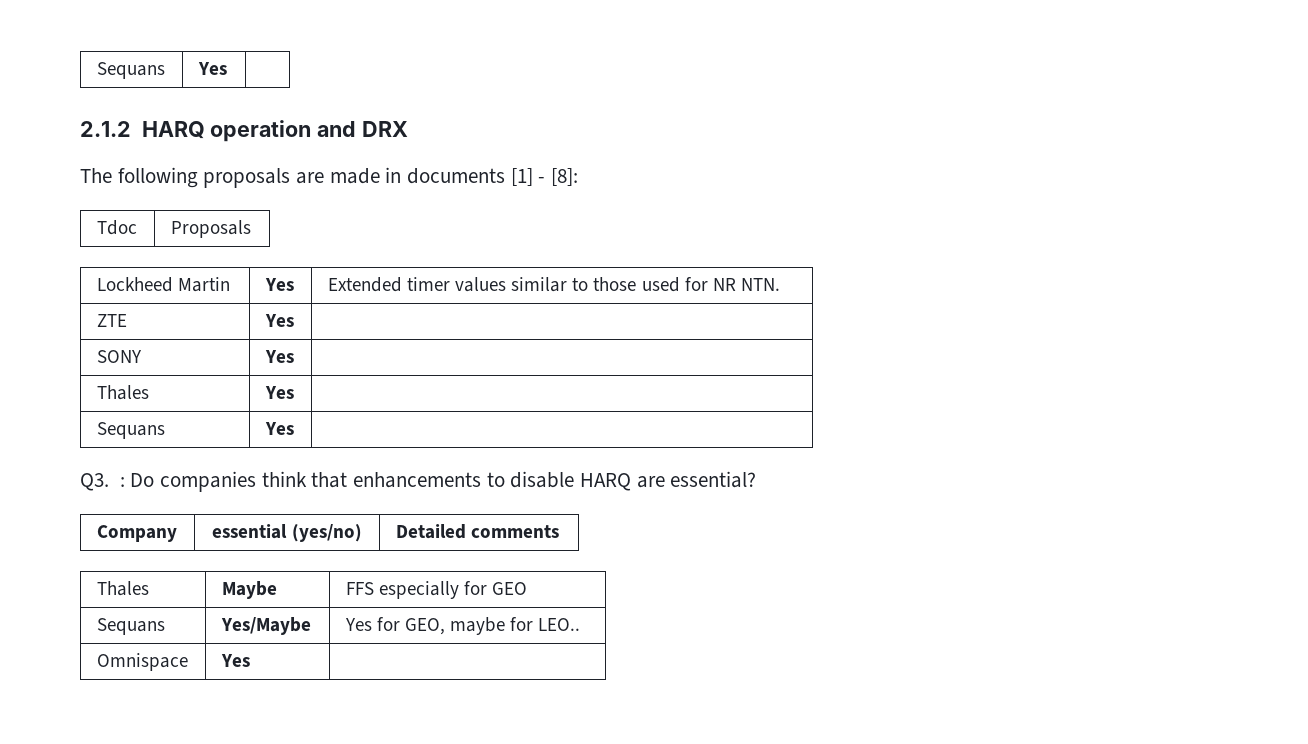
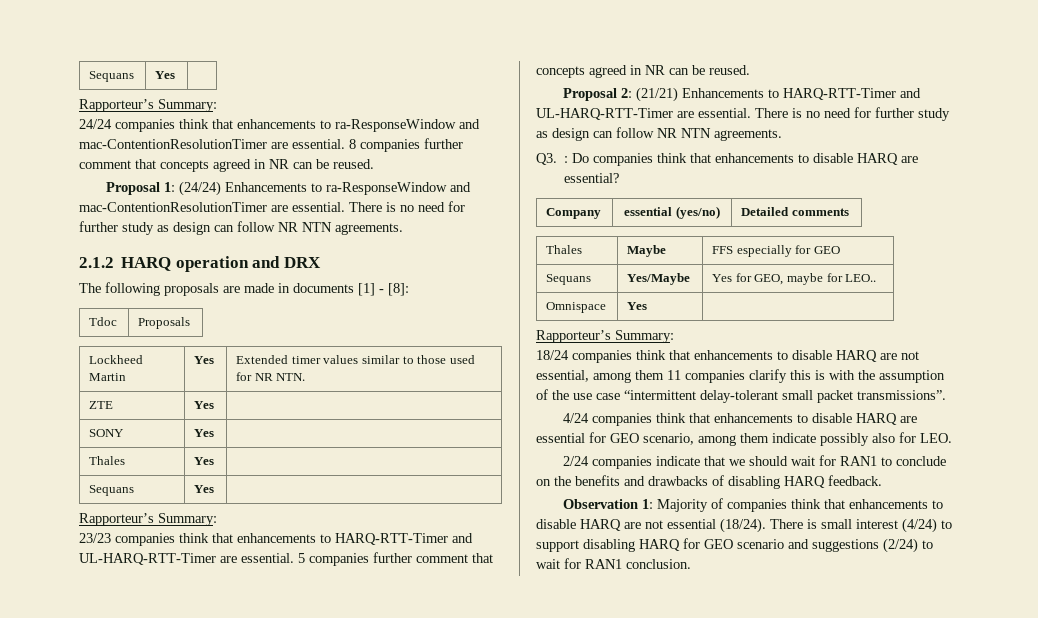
[96,62,165,79] [197,62,227,75] Sequans | Yes | -> [89,71,135,82] [155,71,176,79] [79,99,217,112] [79,119,480,132] [79,138,463,152] [79,159,374,172] [106,181,472,196] [79,201,465,212] [79,221,403,235] Sequans | Yes | // Rapporteur’s Summary: // 24/24 companies think that enhancements to ra-ResponseWindow and mac-ContentionResolutionTimer are essential. 8 companies further comment that concepts agreed in NR can be reused. // Proposal 1: (24/24) Enhancements to ra-ResponseWindow and mac-ContentionResolutionTimer are essential. There is no need for further study as design can follow NR NTN agreements.
(294, 428) none -> [79,513,217,526] [79,533,473,546] [79,552,493,566] [536,65,750,78] [563,87,922,102] [536,107,950,121] [536,127,782,141] // Rapporteur’s Summary: // 23/23 companies think that enhancements to HARQ-RTT-Timer and UL-HARQ-RTT-Timer are essential. 5 companies further comment that concepts agreed in NR can be reused. // Proposal 2: (21/21) Enhancements to HARQ-RTT-Timer and UL-HARQ-RTT-Timer are essential. There is no need for further study as design can follow NR NTN agreements.
(250, 660) none -> [536,330,674,343] [536,350,919,363] [536,369,945,383] [536,389,946,403] [563,413,918,426] [536,432,952,446] [563,455,947,469] [536,475,882,489] [563,498,944,512] [536,518,952,533] [536,538,933,553] [536,558,691,569] // Rapporteur’s Summary: // 18/24 companies think that enhancements to disable HARQ are not essential, among them 11 companies clarify this is with the assumption of the use case “intermittent delay-tolerant small packet transmissions”. // 4/24 companies think that enhancements to disable HARQ are essential for GEO scenario, among them indicate possibly also for LEO. // 2/24 companies indicate that we should wait for RAN1 to conclude on the benefits and drawbacks of disabling HARQ feedback. // Observation 1: Majority of companies think that enhancements to disable HARQ are not essential (18/24). There is small interest (4/24) to support disabling HARQ for GEO scenario and suggestions (2/24) to wait for RAN1 conclusion.

